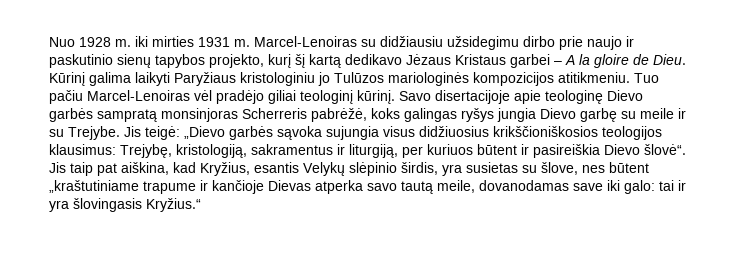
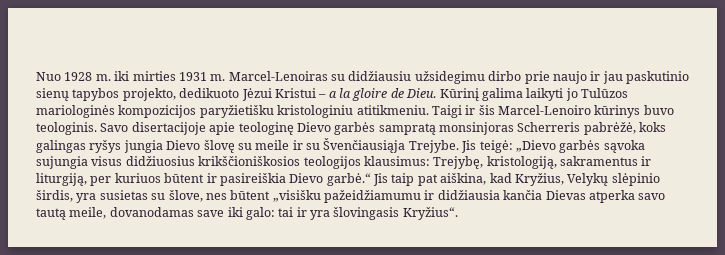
(634, 41) none -> [602,71,623,84] jau
[268,54,575,68] kurį šį kartą dedikavo Jėzaus Kristaus garbei – A -> [179,88,337,101] dedikuoto Jėzui Kristui – a
[174,72,315,86] Paryžiaus kristologiniu -> (564, 94) none
[558,72,659,83] [49,90,395,104] atitikmeniu. Tuo pačiu Marcel-Lenoiras vėl pradėjo giliai teologinį kūrinį. -> [199,105,674,118] [36,122,97,135] paryžietišku kristologiniu atitikmeniu. Taigi ir šis Marcel-Lenoiro kūrinys buvo teologinis.
[580,108,617,122] garbę -> [203,140,235,153] šlovę
(64, 133) none -> [323,138,406,153] Švenčiausiąja
[644,144,686,155] šlovė“. -> [326,173,371,186] garbė.“
[254,162,299,173] esantis -> (564, 179) none
[49,180,264,194] „kraštutiniame trapume ir kančioje -> [272,190,543,203] „visišku pažeidžiamumu ir didžiausia kančia
[146,198,201,212] Kryžius.“ -> [402,207,458,220] Kryžius“.

